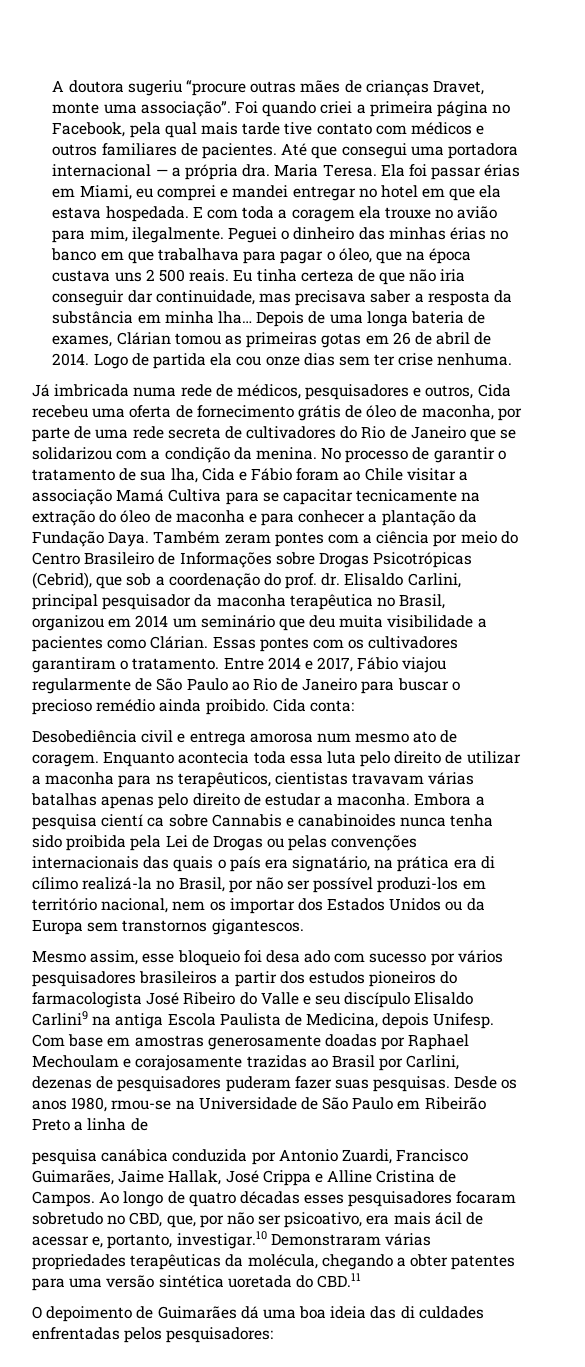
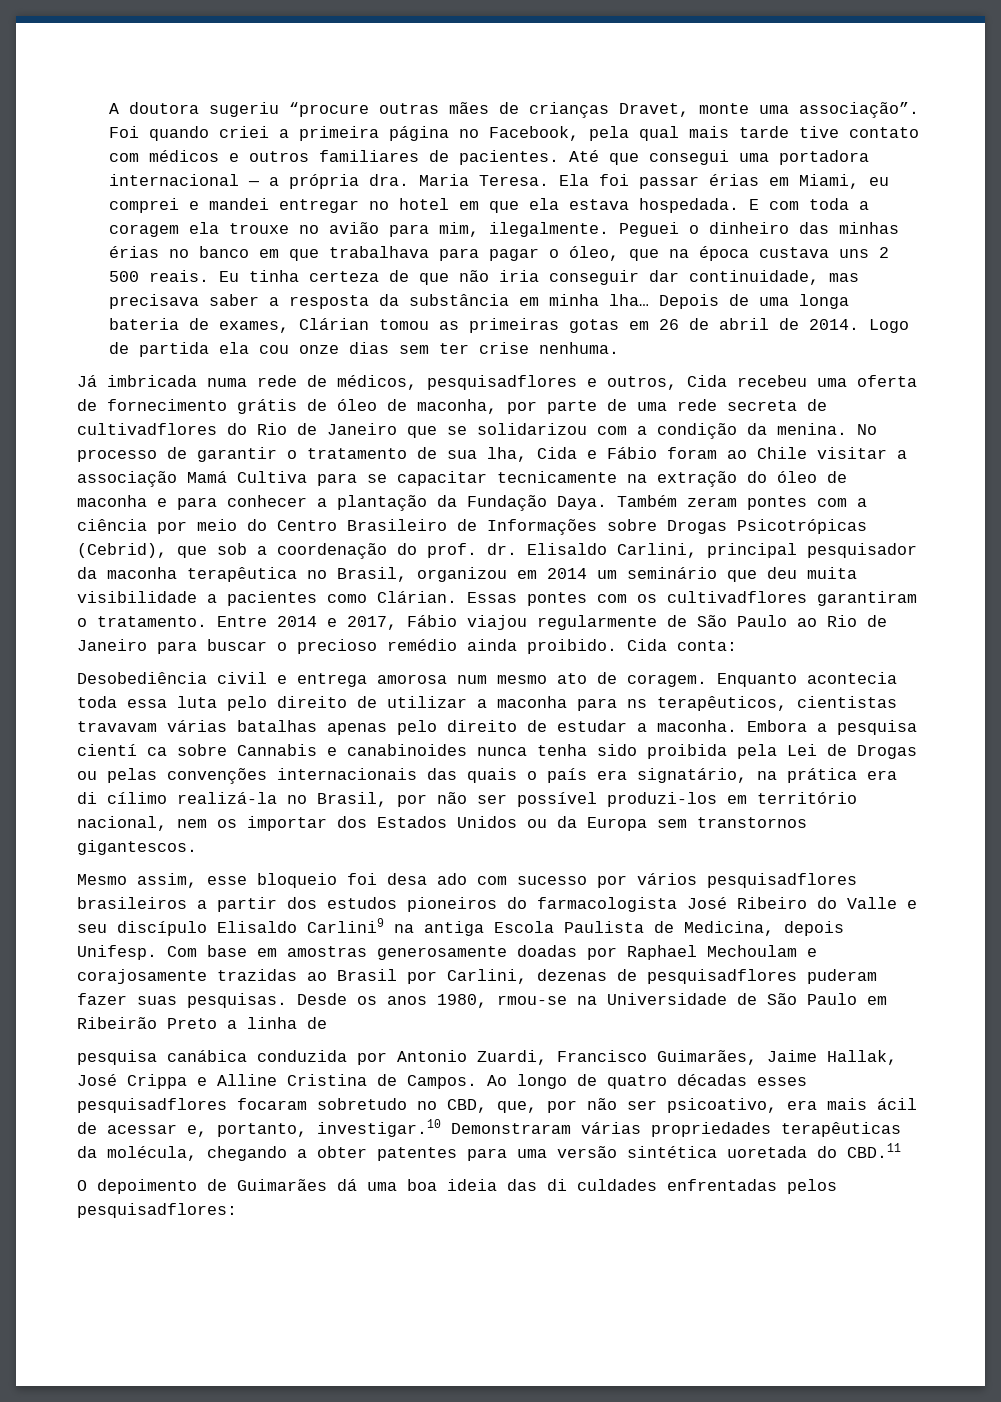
[305,384,410,400] pesquisadores -> [427,375,577,390] pesquisadflores
[246,426,337,439] cultivadores -> [77,423,217,435] cultivadflores
[368,636,459,649] cultivadores -> [667,591,807,603] cultivadflores
[32,971,136,987] pesquisadores -> [707,873,857,888] pesquisadflores
[117,1076,222,1092] pesquisadores -> [647,969,797,984] pesquisadflores
[348,1191,453,1207] pesquisadores -> [77,1098,227,1113] pesquisadflores
[166,1327,274,1343] pesquisadores: -> [77,1203,237,1218] pesquisadflores:

